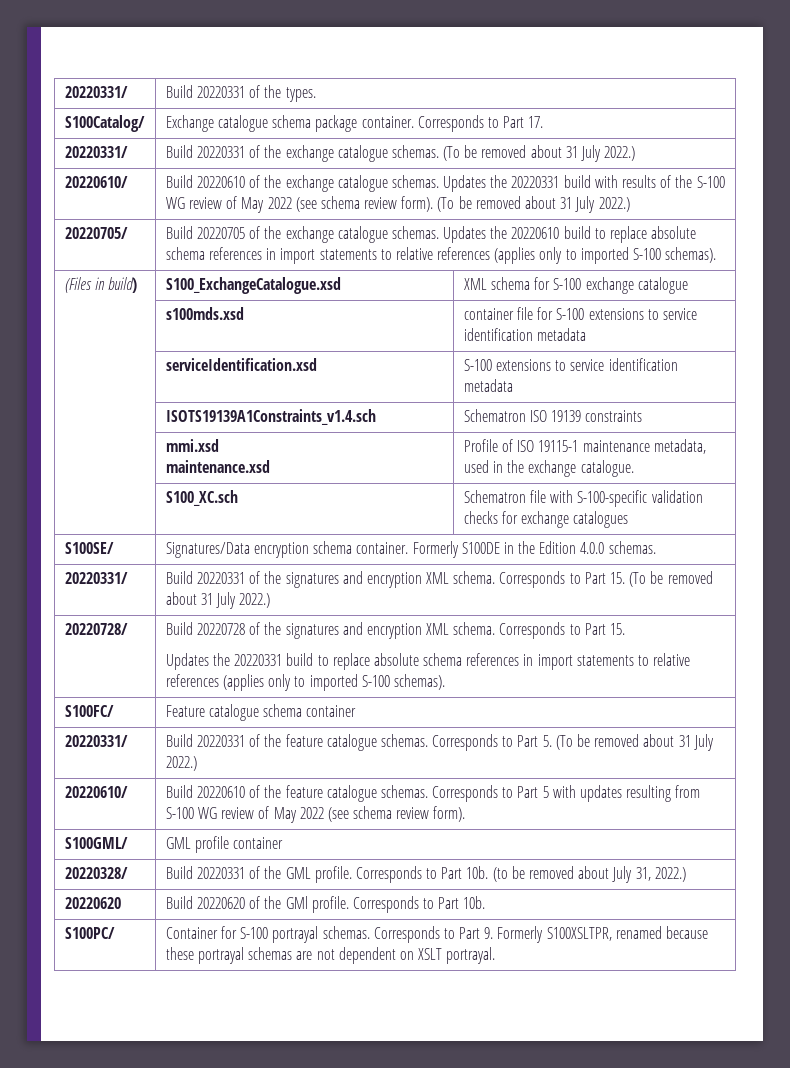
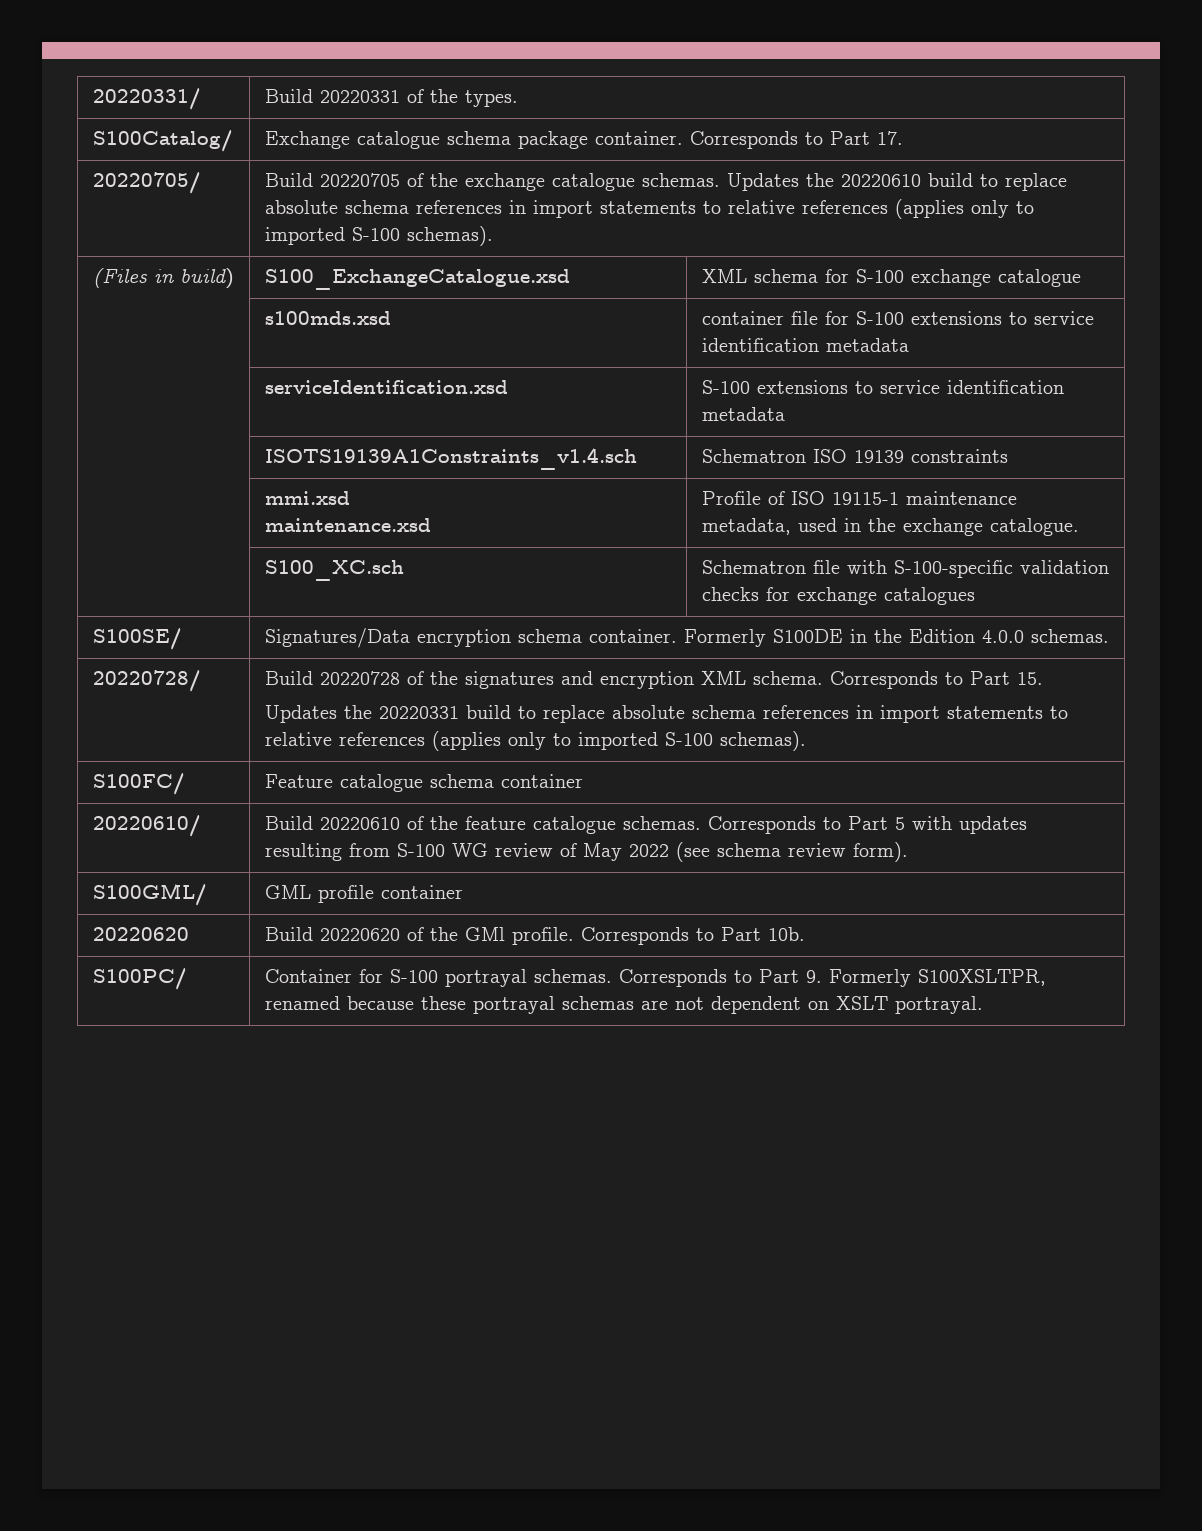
[64,146,128,158] [165,145,636,162] [64,176,128,188] [165,175,725,192] [165,196,630,213] // 20220331/ | Build 20220331 of the exchange catalogue schemas. (To be removed about 31 July 2022.) // 20220610/ | Build 20220610 of the exchange catalogue schemas. Updates the 20220331 build with results of the S-100 WG review of May 2022 (see schema review form). (To be removed about 31 July 2022.) -> (903, 138) none
[64,572,128,584] [165,571,713,588] [165,592,271,609] // 20220331/ | Build 20220331 of the signatures and encryption XML schema. Corresponds to Part 15. (To be removed about 31 July 2022.) -> (1109, 636) none
[64,735,128,747] [165,734,714,751] [165,756,197,771] // 20220331/ | Build 20220331 of the feature catalogue schemas. Corresponds to Part 5. (To be removed about 31 July 2022.) -> (583, 781) none
[64,867,128,879] [165,866,686,883] // 20220328/ | Build 20220331 of the GML profile. Corresponds to Part 10b. (to be removed about July 31, 2022.) -> (463, 892) none

